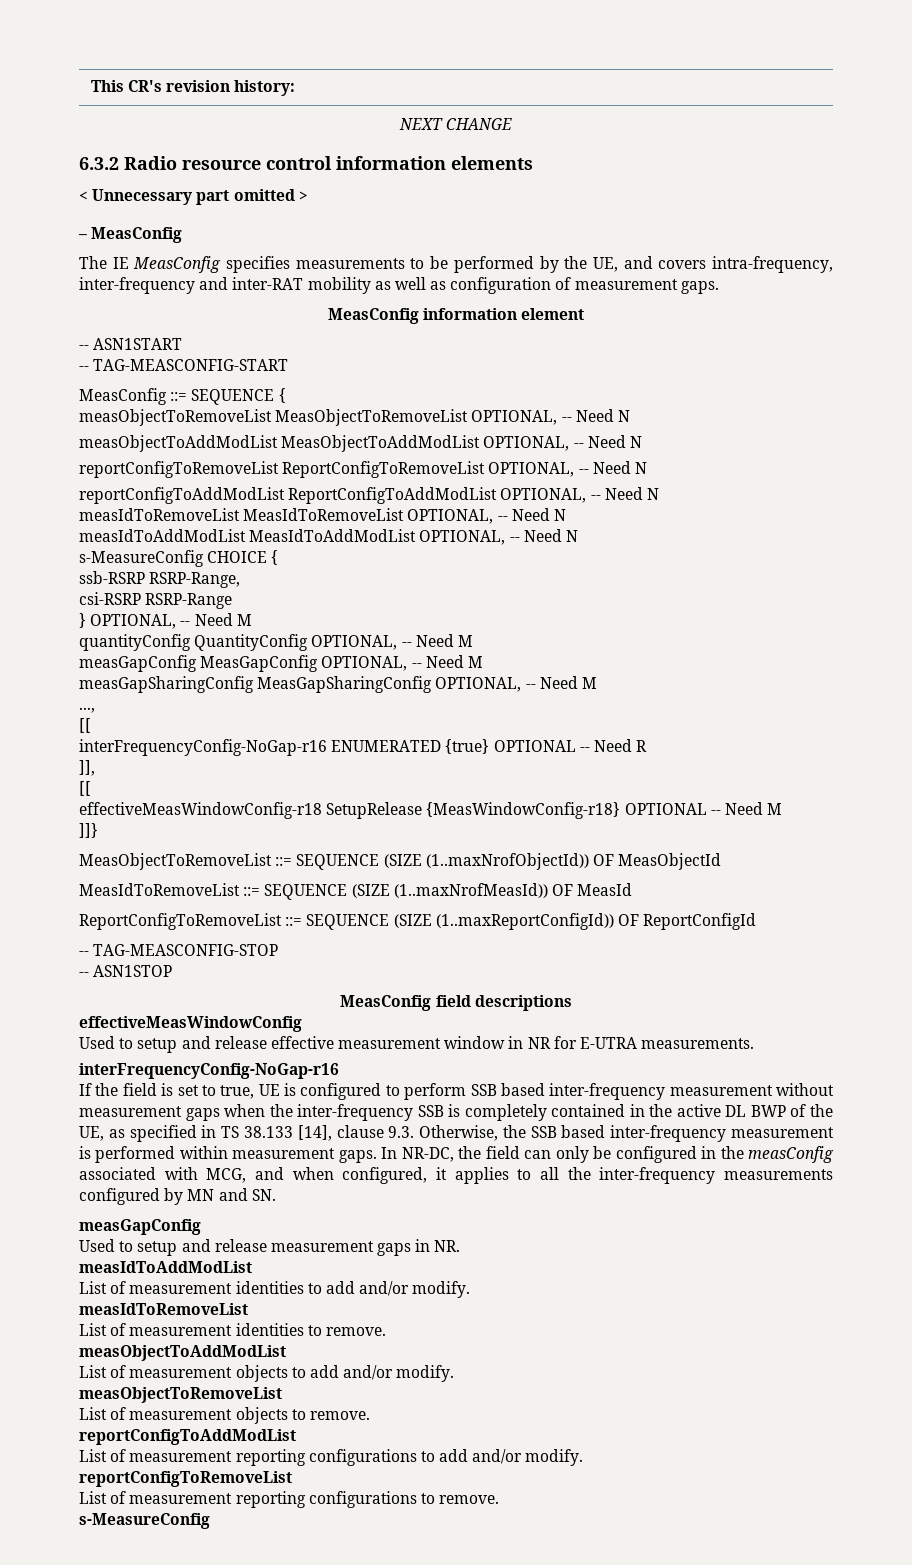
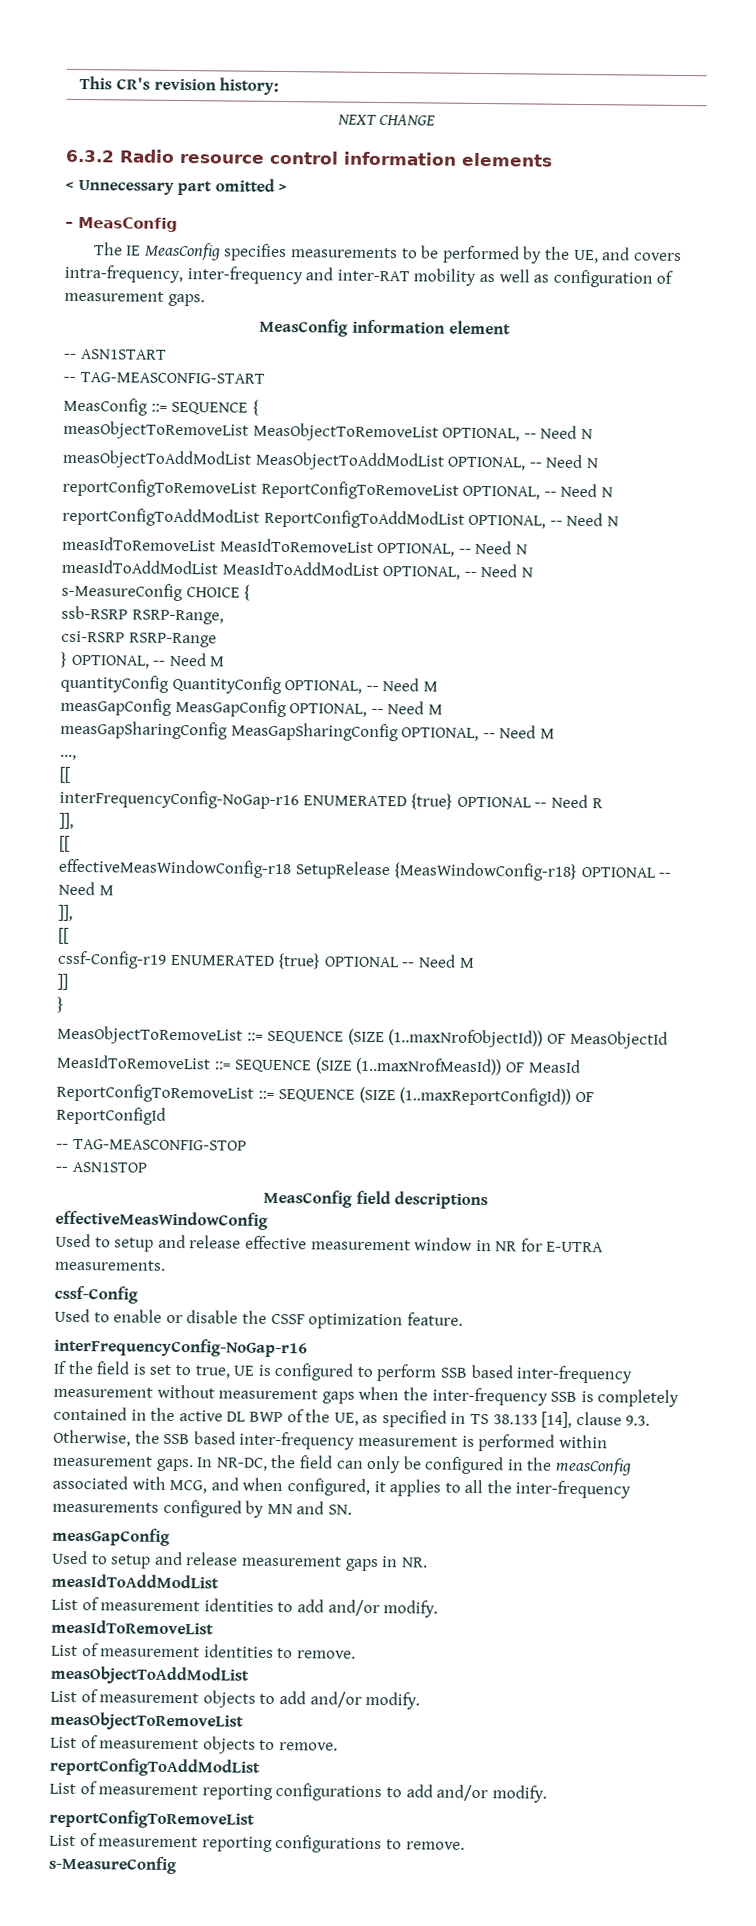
[79,823,98,838] ]]} -> [58,904,73,921] [58,927,70,944] [57,950,475,970] [57,973,68,990] [57,996,64,1013] ]], // [[ // cssf-Config-r19 ENUMERATED {true} OPTIONAL -- Need M // ]] // }
(755, 1043) none -> [54,1285,138,1304] [54,1308,463,1330] // cssf-Config // Used to enable or disable the CSSF optimization feature.

